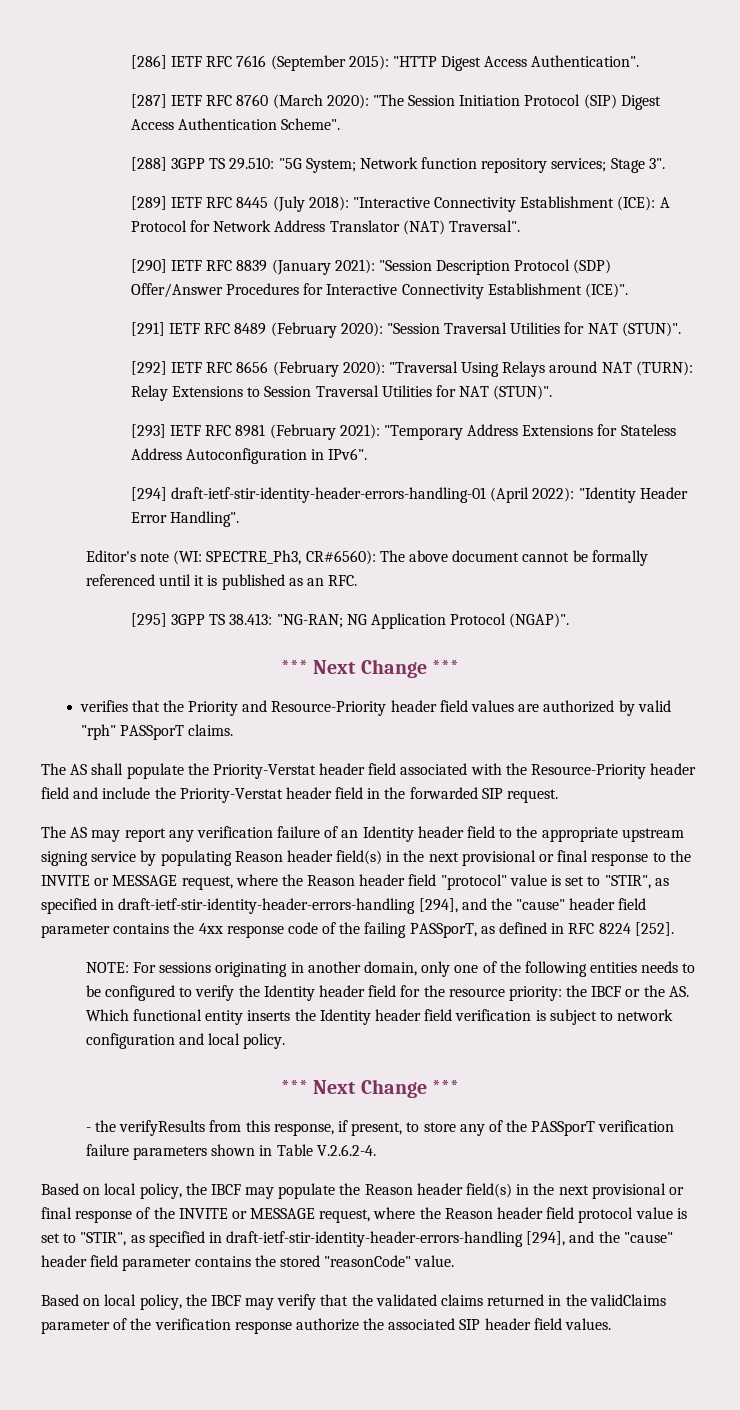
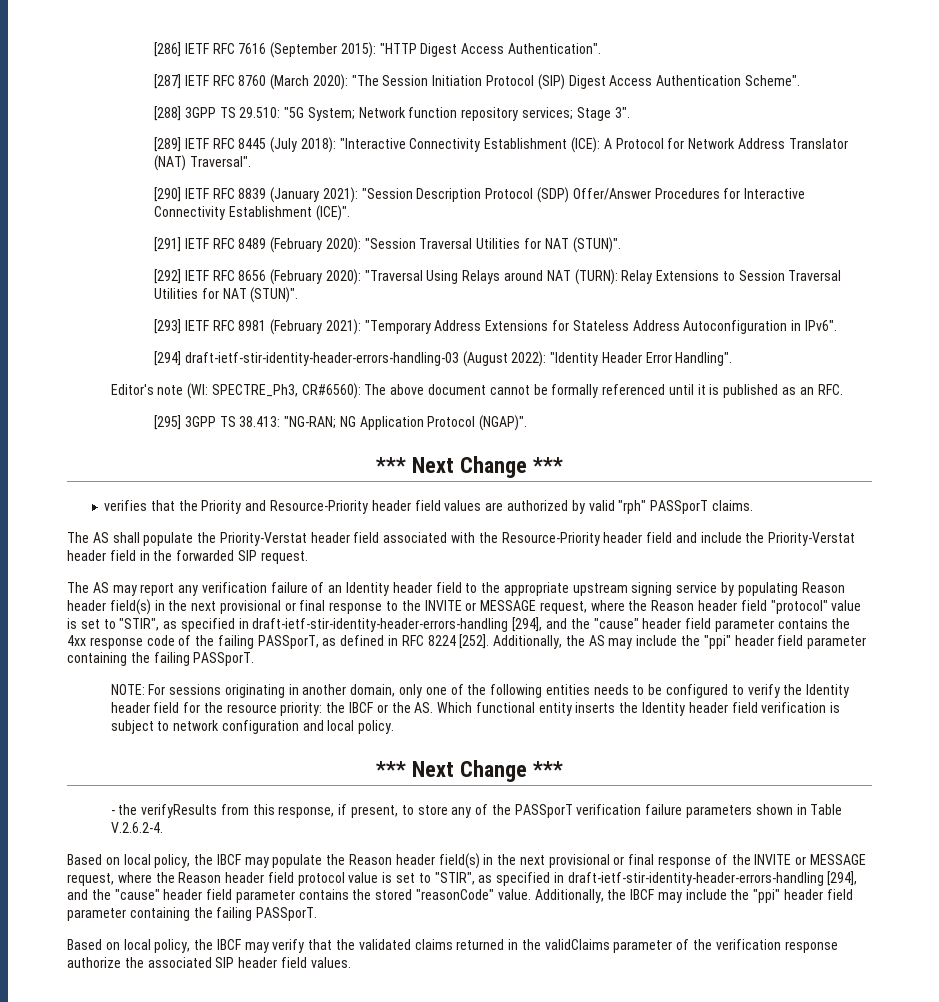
[170,487,530,503] draft-ietf-stir-identity-header-errors-handling-01 (April -> [184,351,508,367] draft-ietf-stir-identity-header-errors-handling-03 (August
(674, 929) none -> [493,635,867,649] [67,652,255,666] Additionally, the AS may include the "ppi" header field parameter containing the failing PASSporT.
(455, 1261) none -> [534,889,853,903] [67,907,318,921] Additionally, the IBCF may include the "ppi" header field parameter containing the failing PASSporT.

